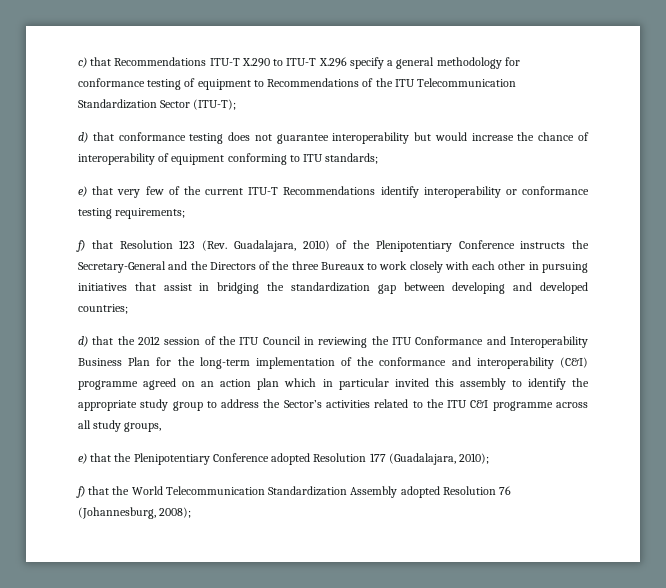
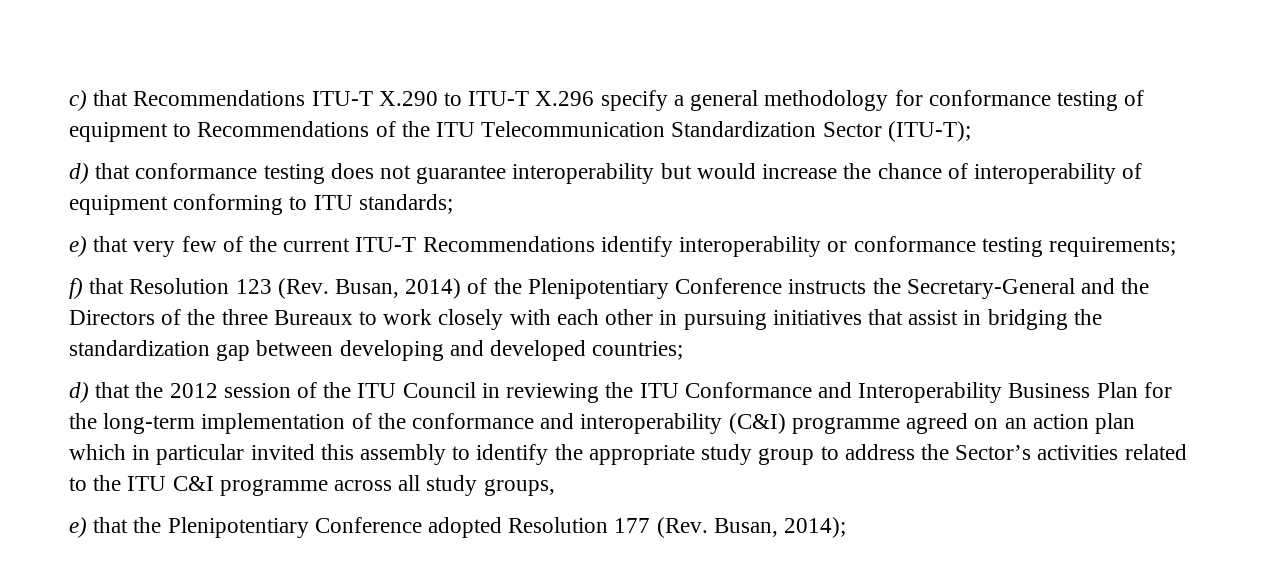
[233,240,330,252] Guadalajara, 2010) -> [335,278,462,299] Busan, 2014)
[388,453,490,465] [76,486,512,498] [78,507,192,519] (Guadalajara, 2010); // f) that the World Telecommunication Standardization Assembly adopted Resolution 76 (Johannesburg, 2008); -> [656,517,847,538] (Rev. Busan, 2014);

